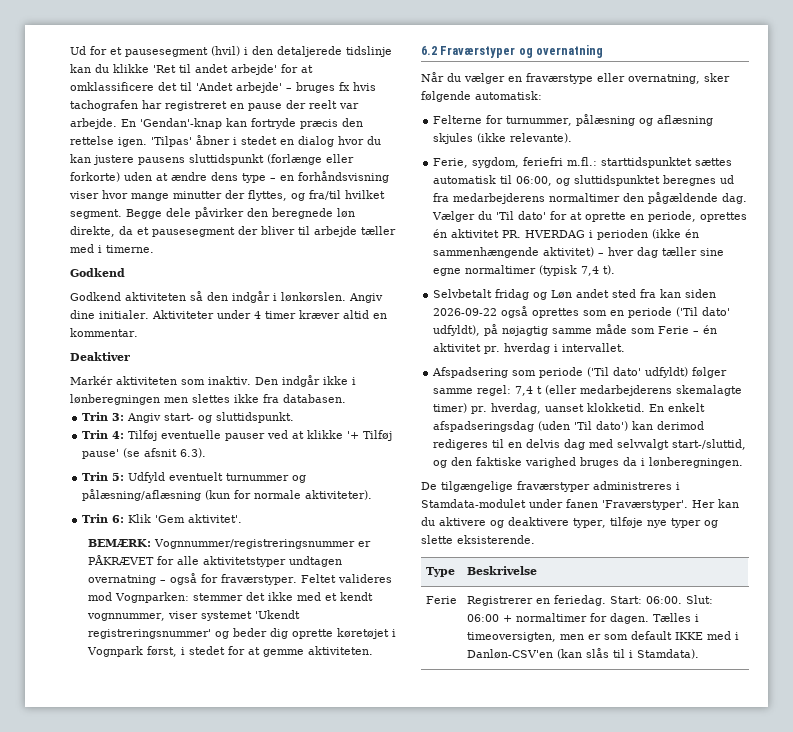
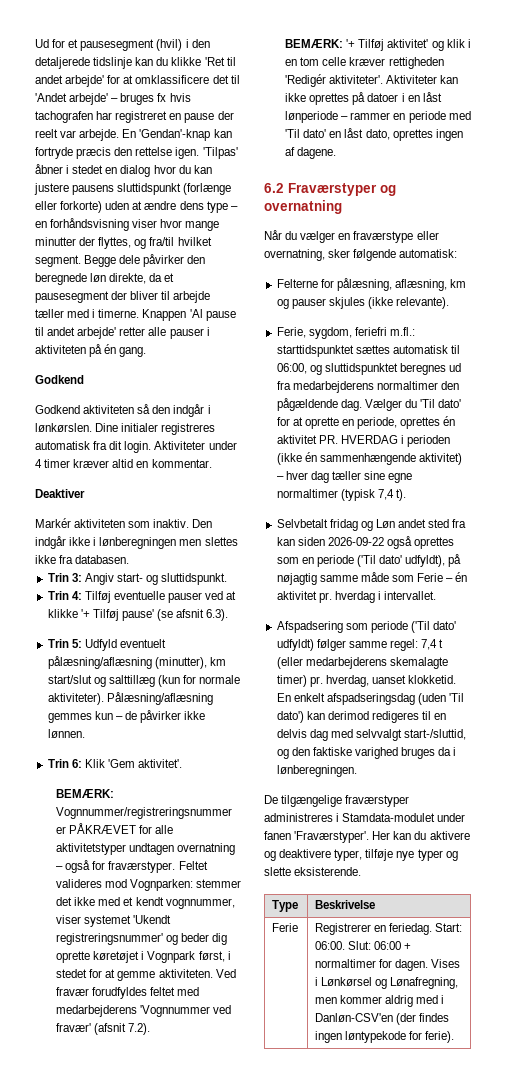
(154, 249) none -> [142,309,236,321] [35,327,210,339] [35,344,147,357] Knappen 'Al pause til andet arbejde' retter alle pauser i aktiviteten på én gang.
[349,293,383,303] [70,310,149,319] Angiv dine initialer. -> [95,423,216,435] [35,441,152,453] Dine initialer registreres automatisk fra dit login.
[226,473,307,483] [82,489,373,501] turnummer og pålæsning/aflæsning (kun for normale aktiviteter). -> [47,656,226,669] [47,675,241,687] [47,692,213,705] [47,710,206,723] [47,729,85,738] pålæsning/aflæsning (minutter), km start/slut og salttillæg (kun for normale aktiviteter). Pålæsning/aflæsning gemmes kun – de påvirker ikke lønnen.
(374, 650) none -> [215,969,236,978] [56,987,200,999] [56,1005,232,1017] [56,1023,151,1035] [285,39,471,51] [285,57,444,69] [285,74,459,87] [285,92,442,105] [285,111,471,123] [285,128,463,141] [285,147,337,159] Ved fravær forudfyldes feltet med medarbejderens 'Vognnummer ved fravær' (afsnit 7.2). // BEMÆRK: '+ Tilføj aktivitet' og klik i en tom celle kræver rettigheden 'Redigér aktiviteter'. Aktiviteter kan ikke oprettes på datoer i en låst lønperiode – rammer en periode med 'Til dato' en låst dato, oprettes ingen af dagene.
[506,114,714,126] turnummer, pålæsning og aflæsning -> [336,278,467,291] [276,298,326,309] pålæsning, aflæsning, km og pauser
[652,613,699,622] [466,631,739,642] [466,648,699,659] Tælles i timeoversigten, men er som default IKKE med i Danløn-CSV'en (kan slås til i Stamdata). -> [431,959,461,968] [315,977,459,989] [315,995,445,1007] [315,1013,450,1025] [315,1031,455,1043] Vises i Lønkørsel og Lønafregning, men kommer aldrig med i Danløn-CSV'en (der findes ingen løntypekode for ferie).

